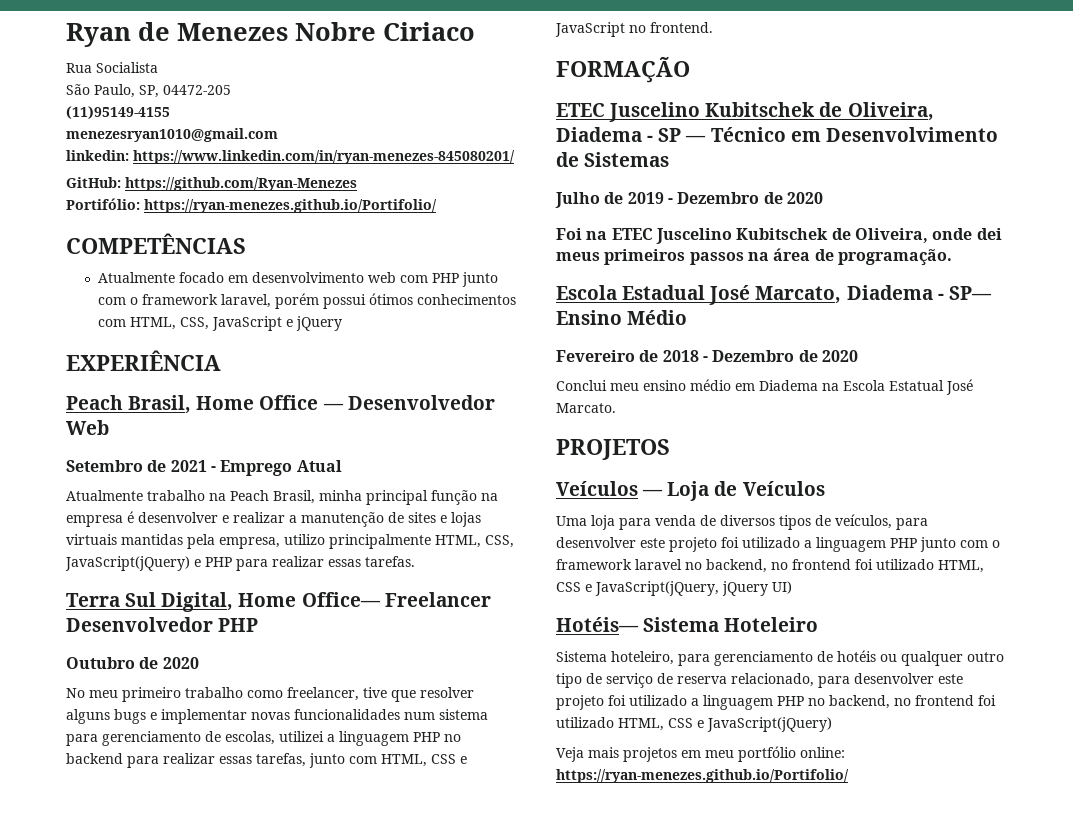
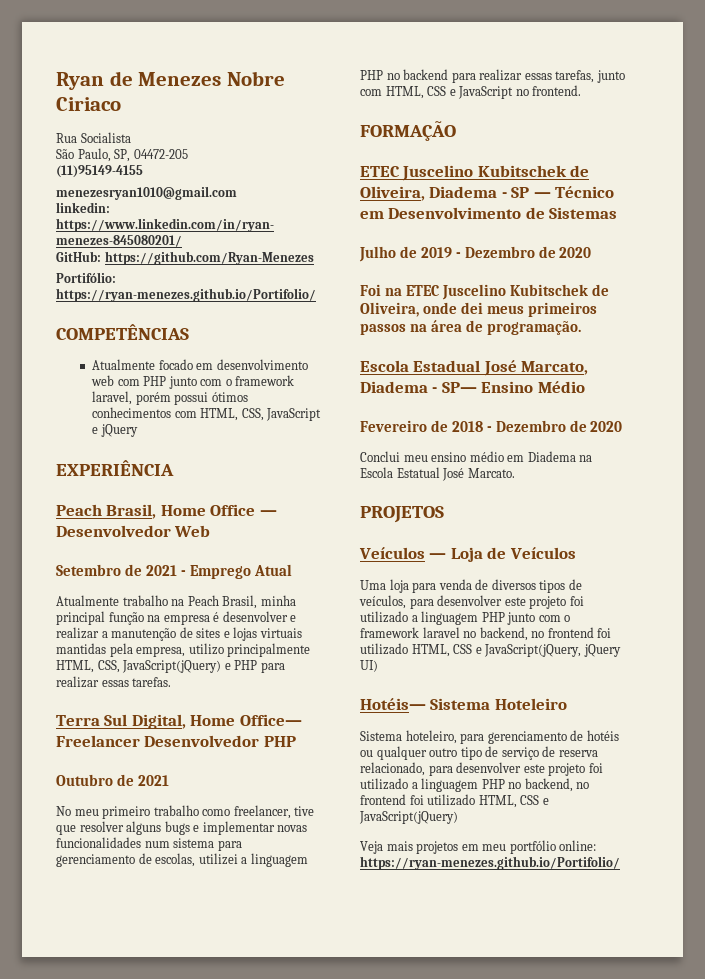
[162,657,199,669] 2020 -> [137,775,169,786] 2021

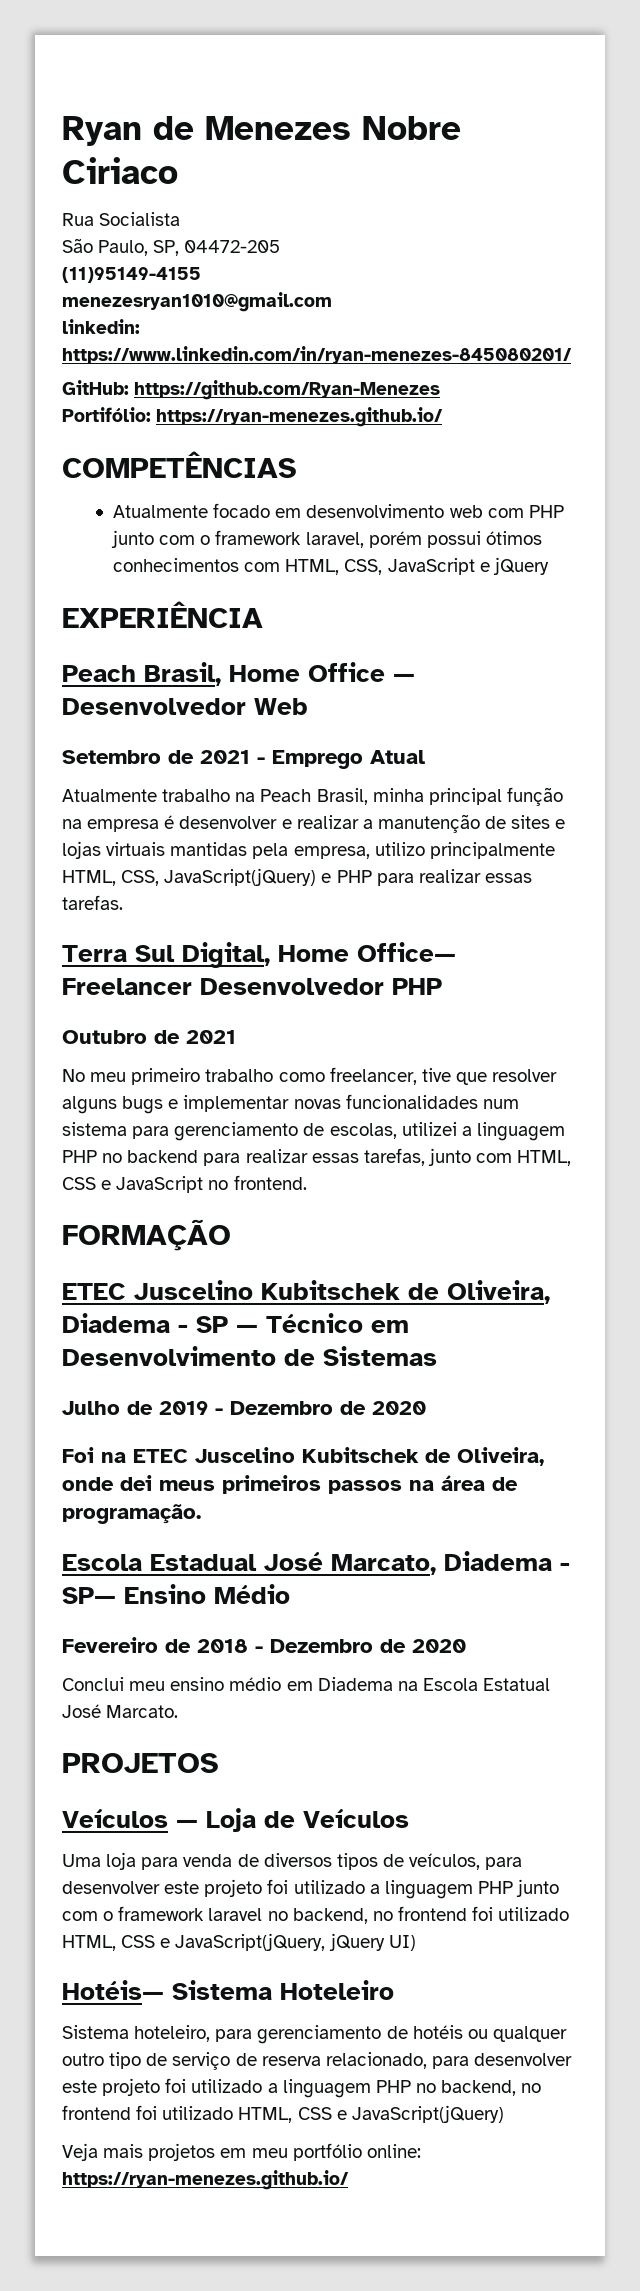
[56,288,316,302] https://ryan-menezes.github.io/Portifolio/ -> [156,407,444,427] https://ryan-menezes.github.io/
[360,856,620,870] https://ryan-menezes.github.io/Portifolio/ -> [62,2170,349,2190] https://ryan-menezes.github.io/

